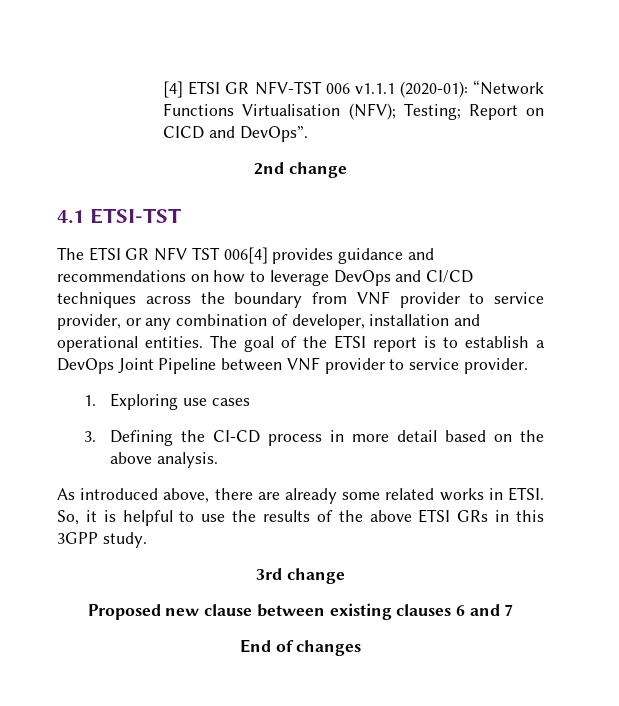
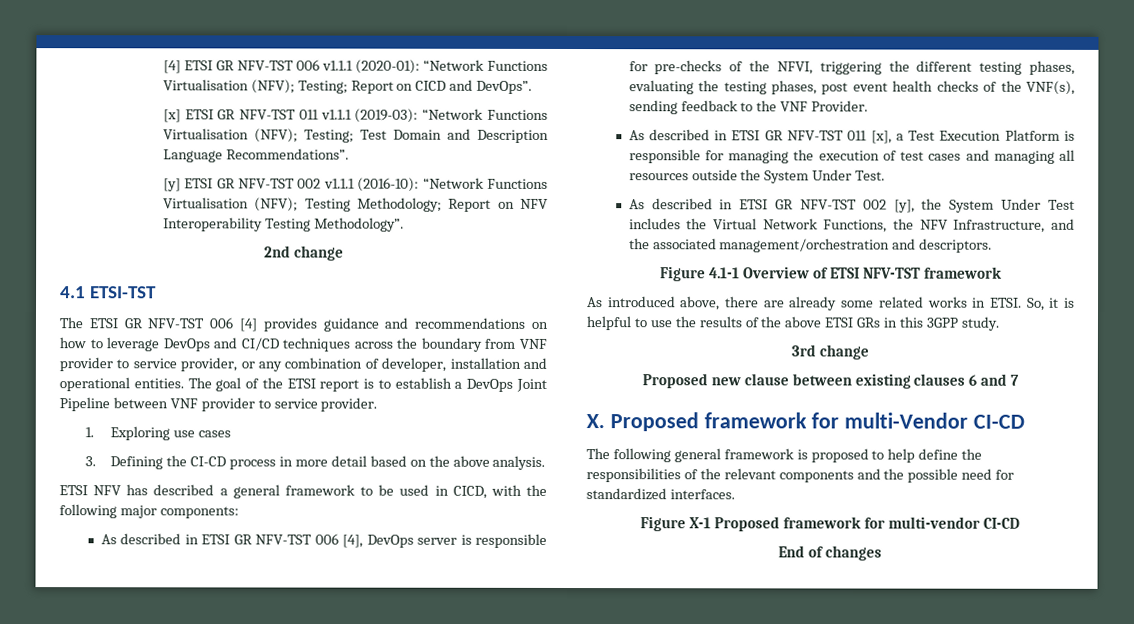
(308, 134) none -> [162,108,549,123] [162,128,549,143] [162,148,349,163] [162,177,549,192] [162,197,548,212] [162,217,404,232] // [x] ETSI GR NFV-TST 011 v1.1.1 (2019-03): “Network Functions Virtualisation (NFV); Testing; Test Domain and Description Language Recommendations”. // [y] ETSI GR NFV-TST 002 v1.1.1 (2016-10): “Network Functions Virtualisation (NFV); Testing Methodology; Report on NFV Interoperability Testing Methodology”.
[154,247,268,264] NFV TST 006[4] -> [147,317,257,332] NFV-TST 006 [4]
(218, 460) none -> [59,484,547,499] [59,504,239,519] [100,533,547,548] [628,60,1075,75] [628,80,1075,95] [628,100,869,115] [628,129,1075,144] [628,149,1075,164] [628,169,886,184] [628,198,1075,213] [628,218,1075,233] [628,238,993,253] [660,266,1002,282] // ETSI NFV has described a general framework to be used in CICD, with the following major components: // As described in ETSI GR NFV-TST 006 [4], DevOps server is responsible for pre-checks of the NFVI, triggering the different testing phases, evaluating the testing phases, post event health checks of the VNF(s), sending feedback to the VNF Provider. // As described in ETSI GR NFV-TST 011 [x], a Test Execution Platform is responsible for managing the execution of test cases and managing all resources outside the System Under Test. // As described in ETSI GR NFV-TST 002 [y], the System Under Test includes the Virtual Network Functions, the NFV Infrastructure, and the associated management/orchestration and descriptors. // Figure 4.1-1 Overview of ETSI NFV-TST framework
(514, 610) none -> [586,412,1026,432] [586,448,983,463] [586,468,1015,483] [586,488,735,501] [640,516,1020,532] // X. Proposed framework for multi-Vendor CI-CD // The following general framework is proposed to help define the responsibilities of the relevant components and the possible need for standardized interfaces. // Figure X-1 Proposed framework for multi-vendor CI-CD

